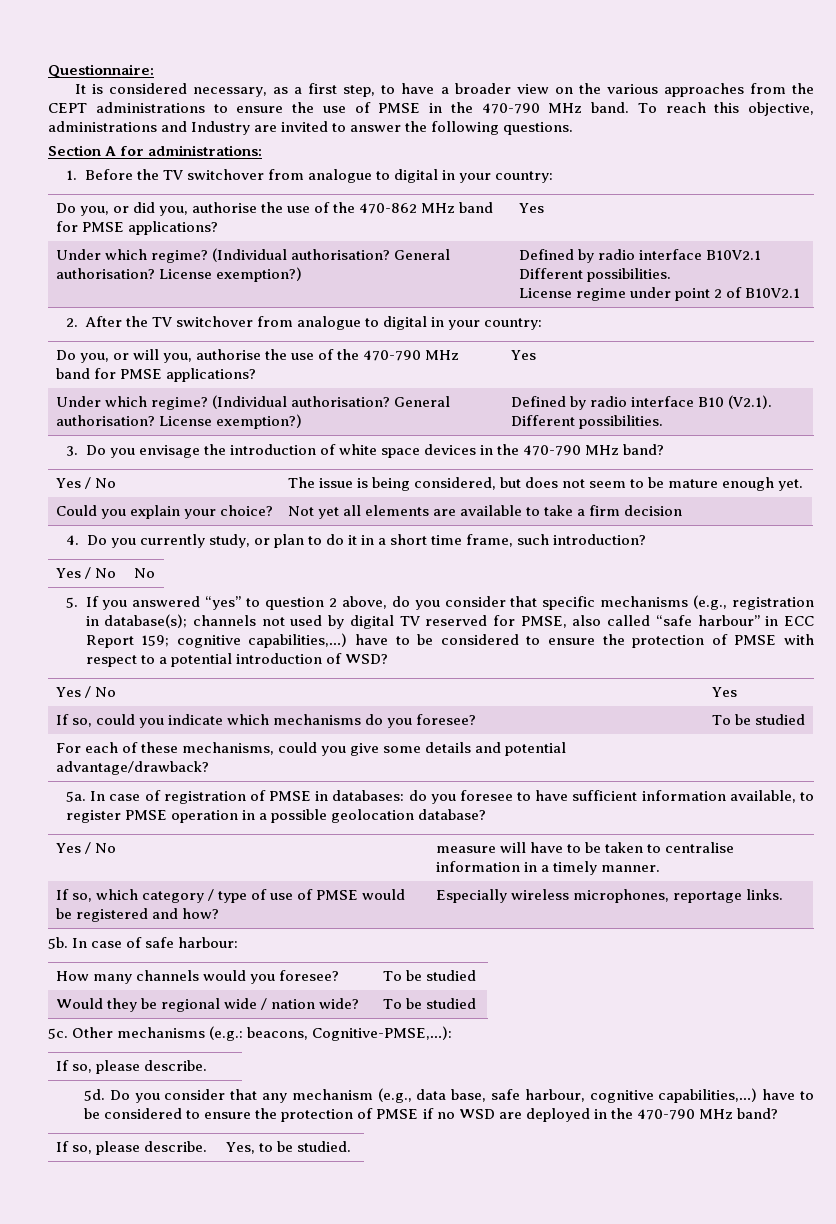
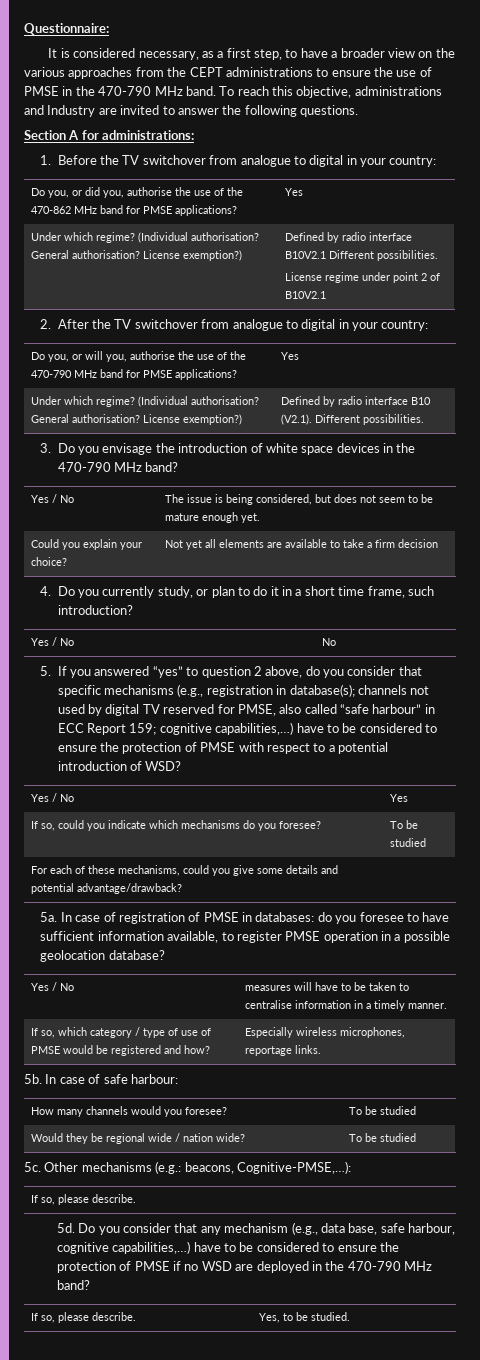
[435,846,496,853] measure -> [244,985,291,991] measures

